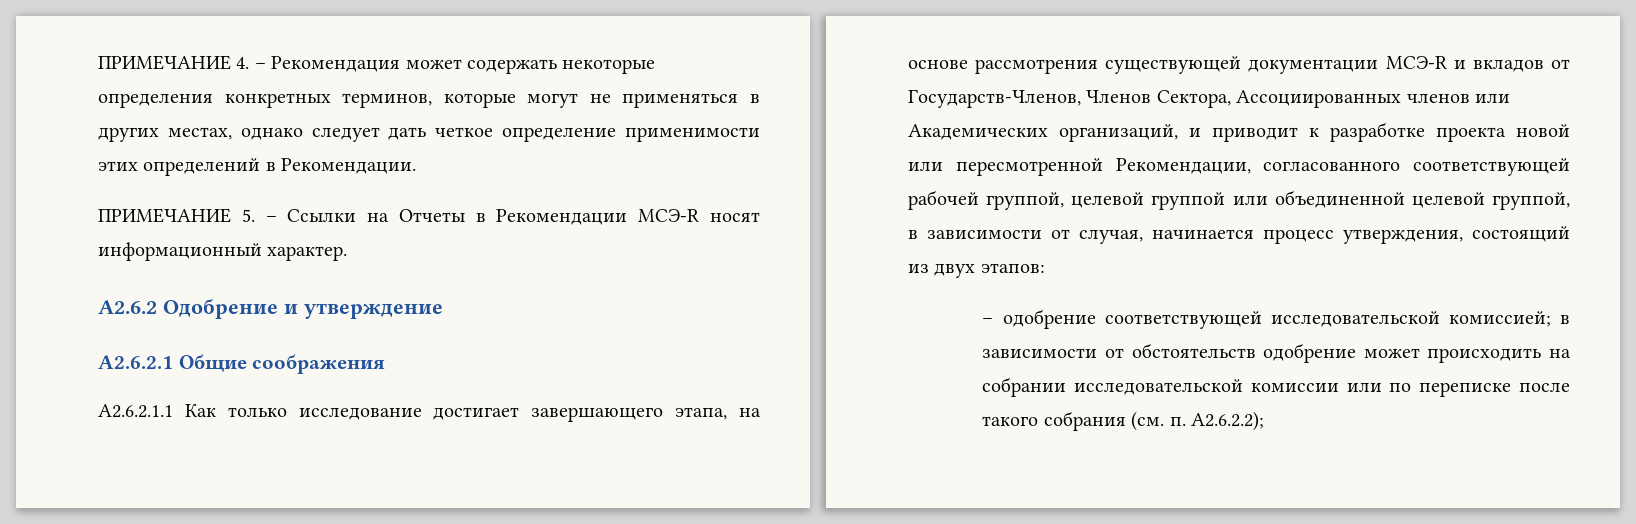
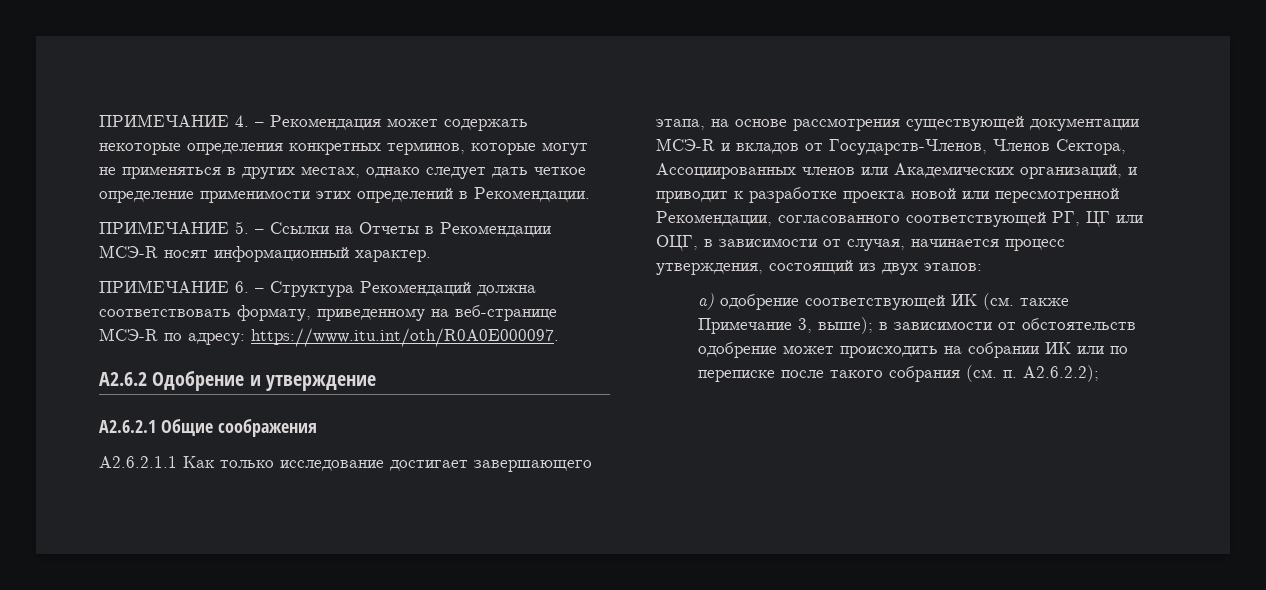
(348, 253) none -> [99,280,536,297] [99,305,557,321] [99,328,559,347] // ПРИМЕЧАНИЕ 6. – Структура Рекомендаций должна соответствовать формату, приведенному на веб-странице МСЭ-R по адресу: https://www.itu.int/oth/R0A0E000097.
[908,190,1570,210] рабочей группой, целевой группой или объединенной целевой группой, -> [1052,211,1143,227] [656,235,698,251] РГ, ЦГ или ОЦГ,
[982,318,994,324] – -> [698,293,715,310] a)
[1270,311,1551,327] исследовательской комиссией; -> [951,293,1070,310] [698,317,874,334] ИК (см. также Примечание 3, выше);
[1074,379,1339,395] исследовательской комиссии -> [1045,342,1072,354] ИК

